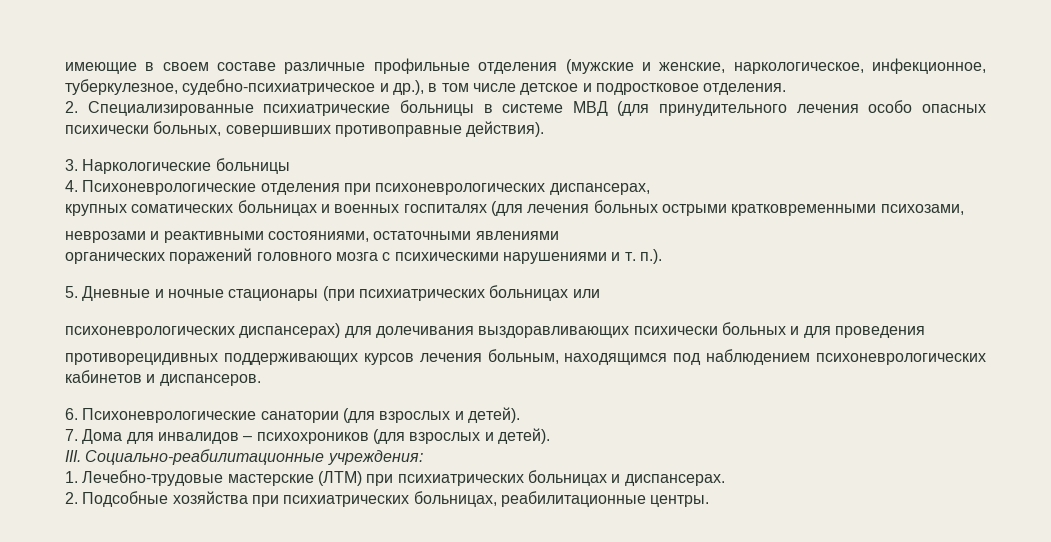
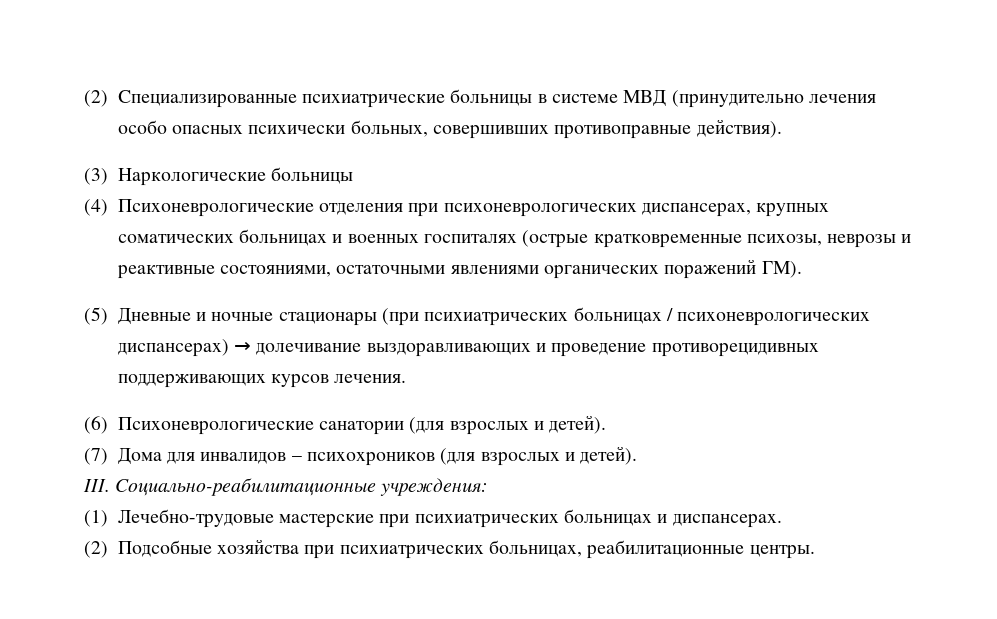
[65,58,987,74] [65,79,787,95] [65,101,78,113] имеющие в своем составе различные профильные отделения (мужские и женские, наркологическое, инфекционное, туберкулезное, судебно-психиатрическое и др.), в том числе детское и подростковое отделения. // 2. -> [84,90,108,107] (2)
[617,101,788,116] (для принудительного -> [671,90,804,108] (принудительно
[65,159,78,171] 3. -> [84,168,108,185] (3)
[65,180,78,192] 4. -> [84,199,108,216] (4)
(650, 189) // -> (751, 210) none
[490,200,964,216] [65,231,264,243] (для лечения больных острыми кратковременными психозами, // неврозами и реактивными -> [522,230,912,248] [116,265,215,279] (острые кратковременные психозы, неврозы и реактивные
(559, 235) // -> (539, 269) none
[256,249,662,264] [65,286,78,298] головного мозга с психическими нарушениями и т. п.). // 5. -> [761,261,802,278] [84,307,108,325] ГМ). // (5)
[572,289,600,298] или // -> [665,308,673,321] /
[344,322,925,338] [65,349,986,365] [65,370,261,386] [65,408,78,420] для долечивания выздоравливающих психически больных и для проведения // противорецидивных поддерживающих курсов лечения больным, находящимся под наблюдением психоневрологических кабинетов и диспансеров. // 6. -> [234,342,819,357] [117,374,407,388] [84,416,108,434] → долечивание выздоравливающих и проведение противорецидивных поддерживающих курсов лечения. // (6)
[65,429,78,441] 7. -> [84,448,108,465] (7)
[65,471,78,483] 1. -> [84,510,108,527] (1)
[317,471,362,486] (ЛТМ) -> (375, 521) none
[65,492,78,504] 2. -> [84,541,108,558] (2)

